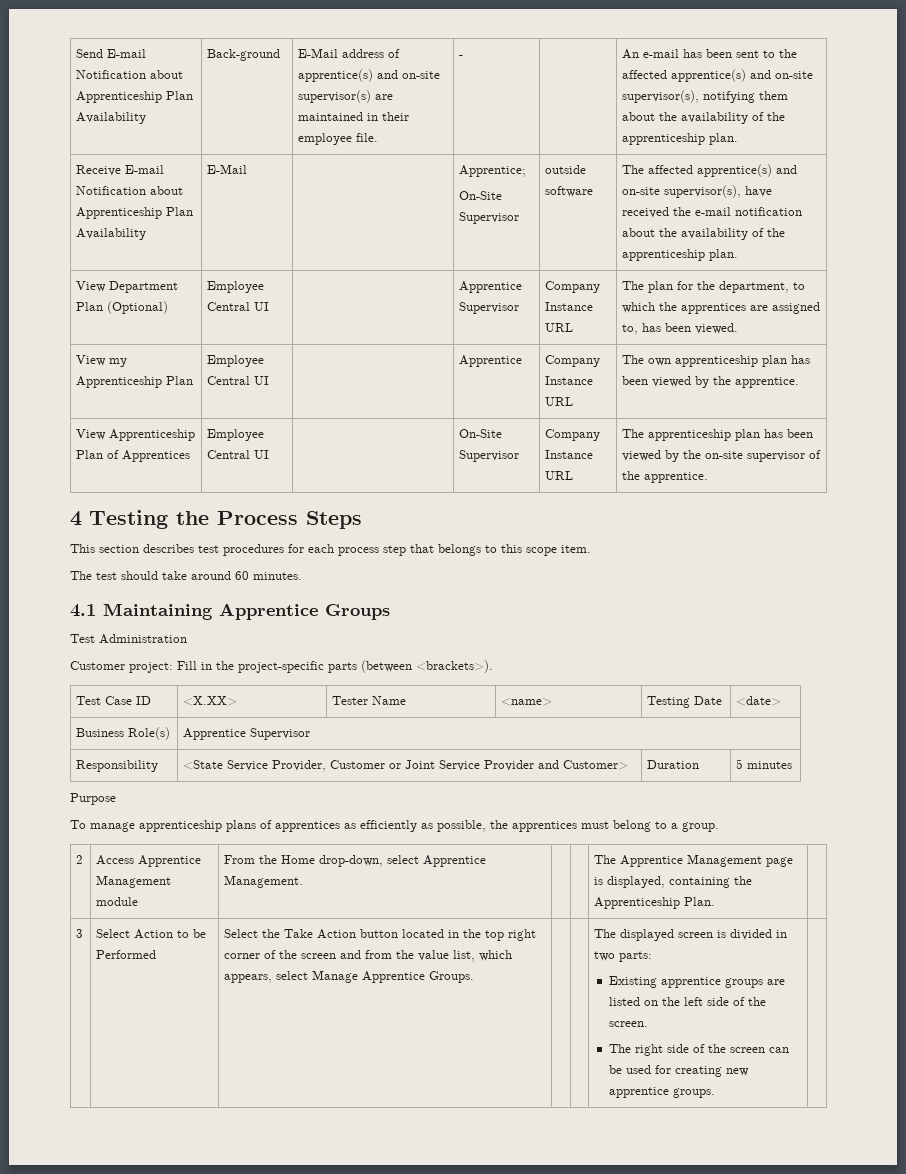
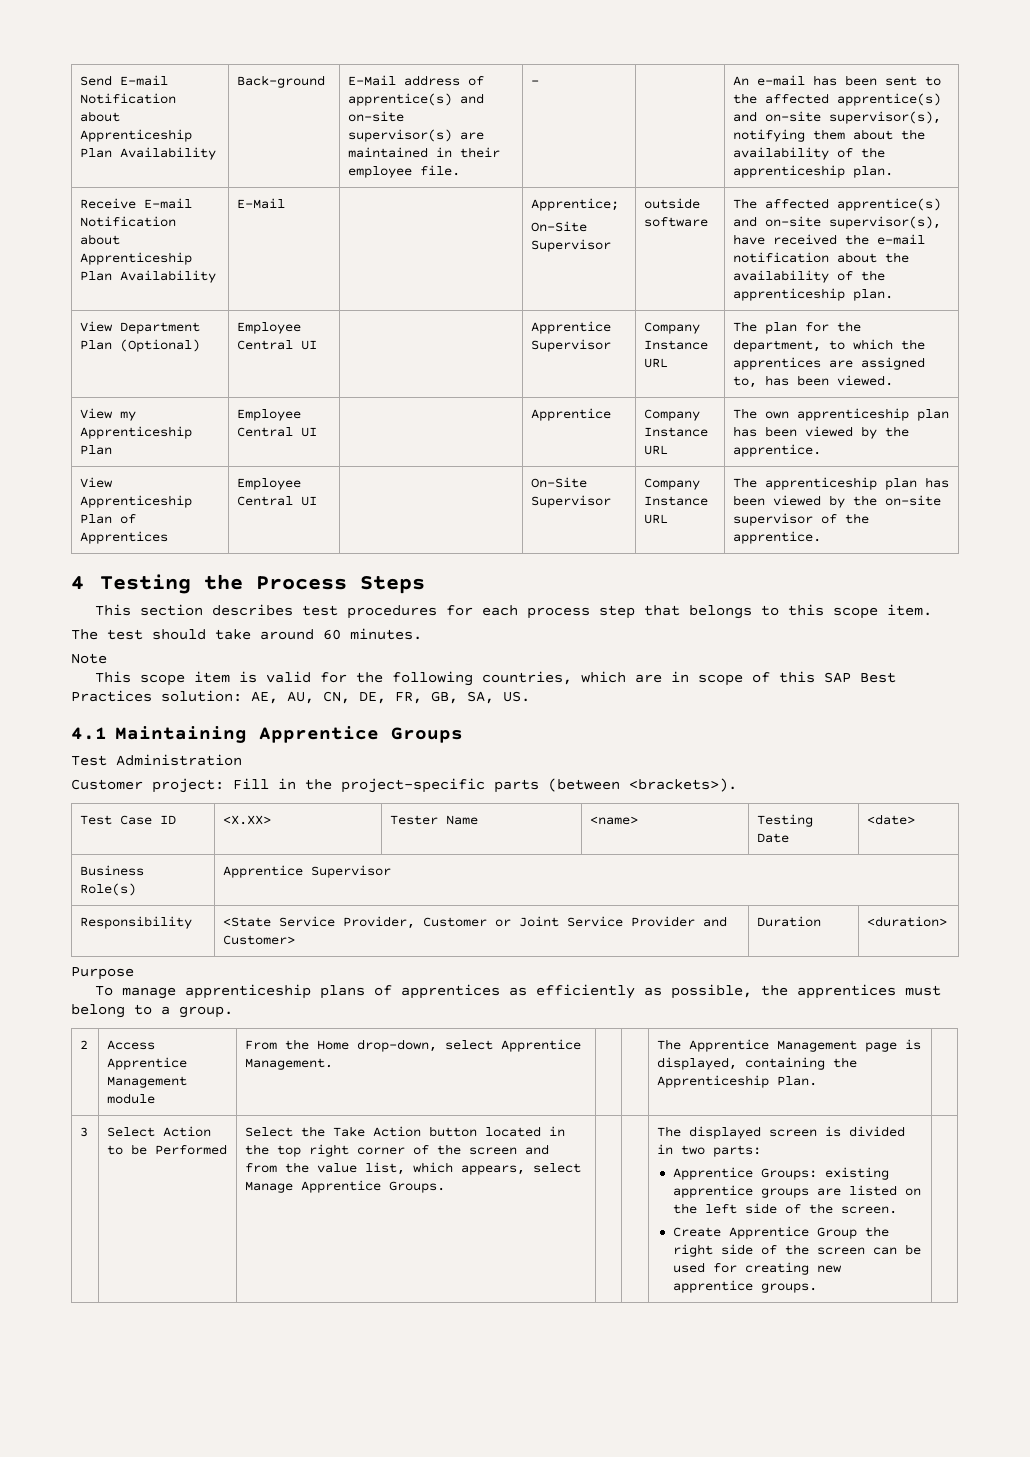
(302, 576) none -> [71,653,107,664] [94,671,896,686] [71,690,530,704] // Note // This scope item is valid for the following countries, which are in scope of this SAP Best Practices solution: AE, AU, CN, DE, FR, GB, SA, US.
[736,759,793,769] 5 minutes -> [867,916,948,927] <duration>
[608,976,657,988] Existing -> [672,1167,889,1180] Apprentice Groups: existing
[608,1044,631,1053] The -> [672,1226,889,1239] Create Apprentice Group the

